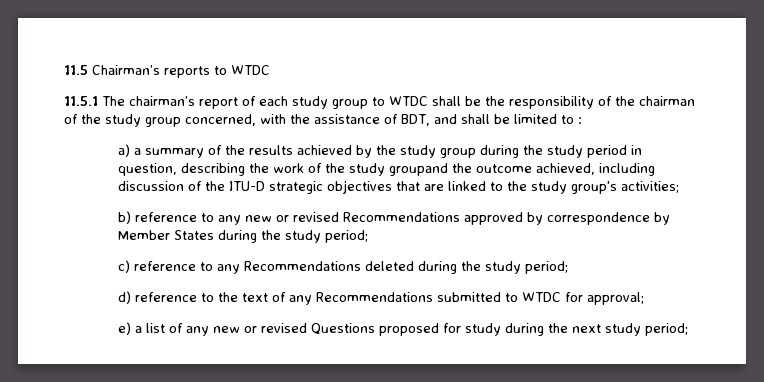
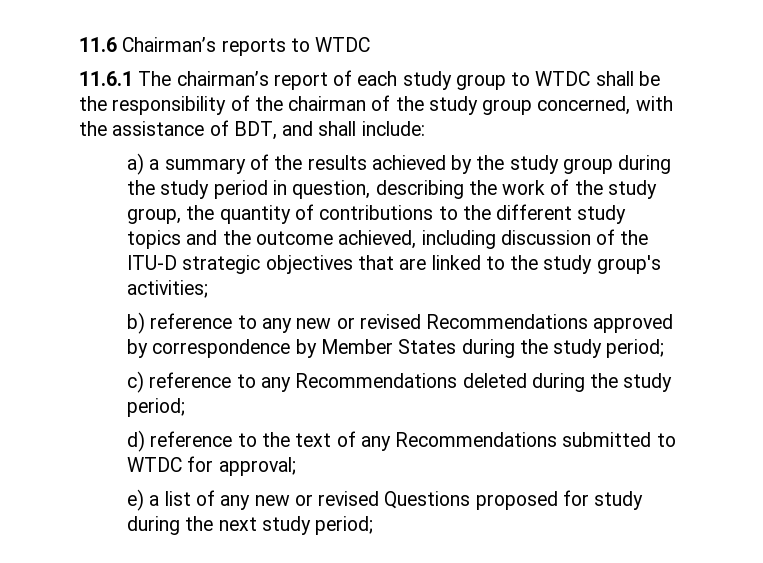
[64,65,88,75] 11.5 -> [79,37,117,52] 11.6
[64,96,98,106] 11.5.1 -> [79,71,133,86] 11.6.1
[494,114,582,124] be limited to : -> [361,121,425,136] include:
[389,163,449,176] groupand -> [127,204,627,224] [127,230,218,249] group, the quantity of contributions to the different study topics and

